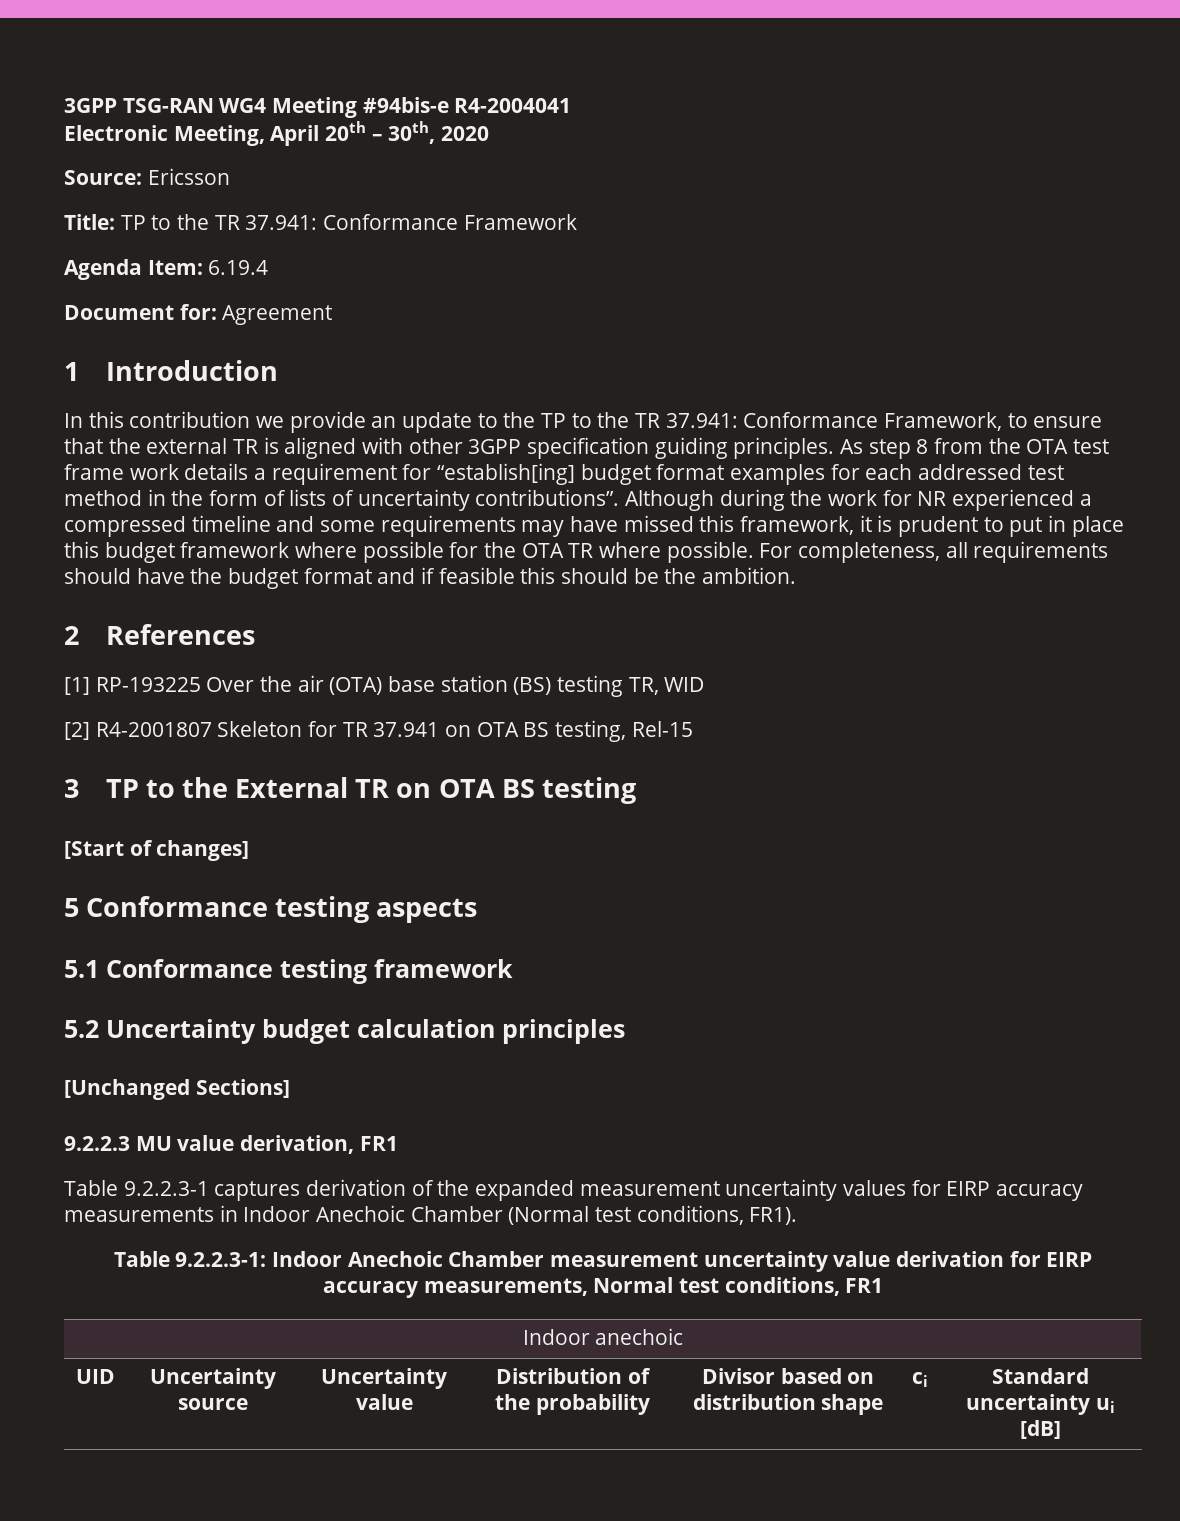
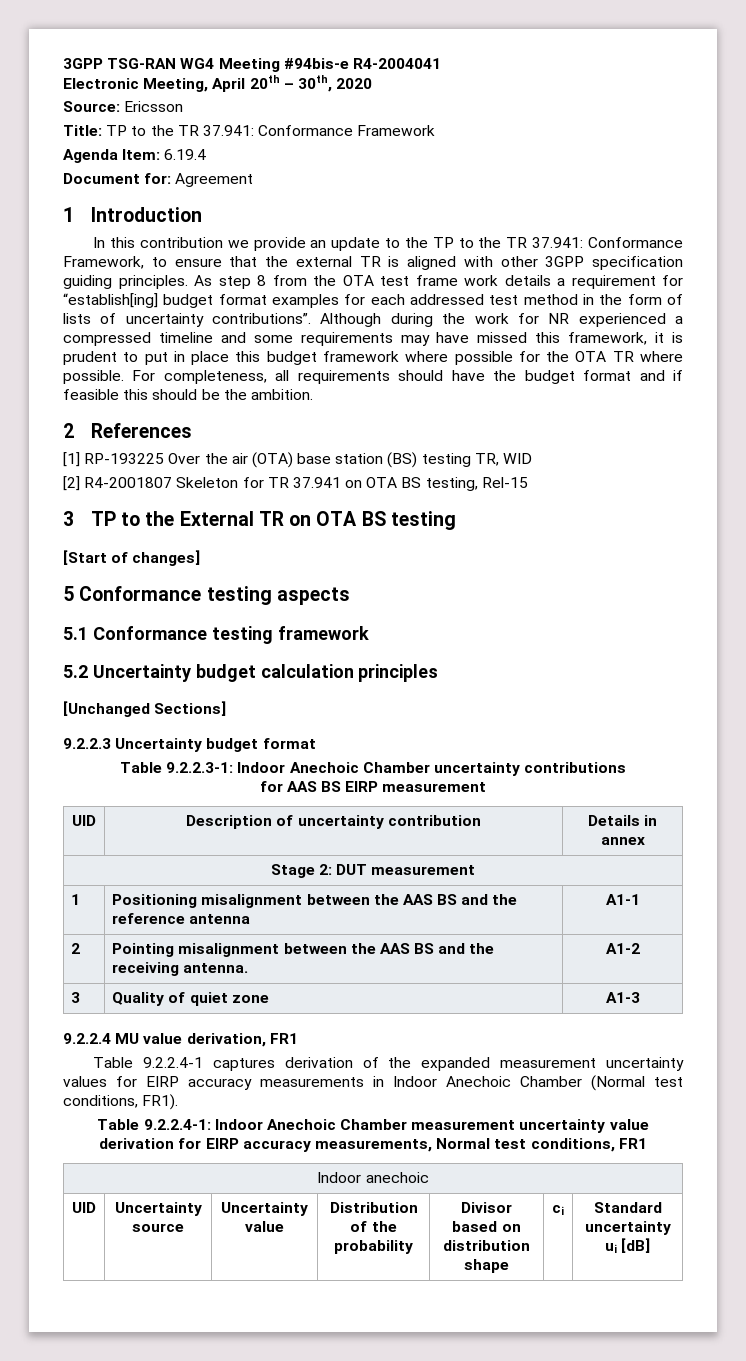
(130, 1143) none -> [115,738,316,752] [119,762,627,776] [259,781,487,792] [72,815,96,826] [186,815,481,829] [587,815,658,826] [600,837,645,845] [270,864,476,878] [71,894,81,905] [112,894,518,908] [112,913,251,924] [605,894,640,905] [71,943,81,954] [112,943,495,957] [112,962,249,976] [605,943,640,954] [71,992,81,1003] [112,992,269,1006] [605,992,640,1003] [63,1033,111,1044] Uncertainty budget format // Table 9.2.2.3-1: Indoor Anechoic Chamber uncertainty contributions // for AAS BS EIRP measurement // UID | Description of uncertainty contribution | Details in annex // Stage 2: DUT measurement // 1 | Positioning misalignment between the AAS BS and the reference antenna | A1-1 // 2 | Pointing misalignment between the AAS BS and the receiving antenna. | A1-2 // 3 | Quality of quiet zone | A1-3 // 9.2.2.4
[123,1181,209,1196] 9.2.2.3-1 -> [143,1057,204,1068] 9.2.2.4-1
[175,1252,267,1267] 9.2.2.3-1: -> [143,1119,211,1130] 9.2.2.4-1:

